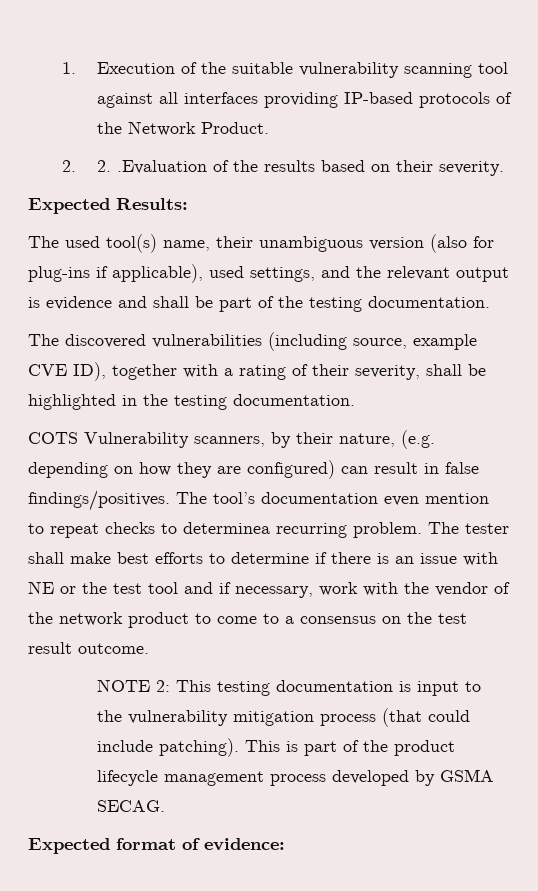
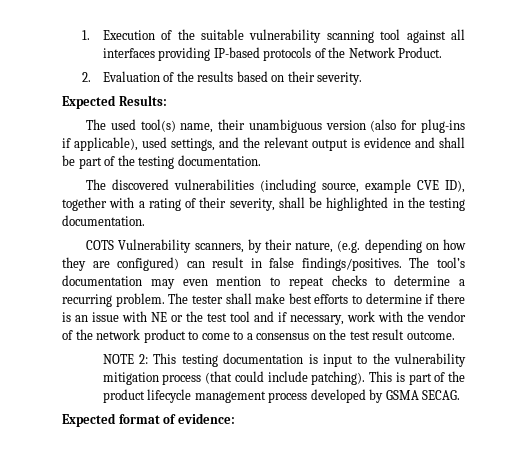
[96,160,207,174] 2. .Evaluation -> [102,71,160,82] Evaluation
(378, 498) none -> [150,279,175,289] may
[183,522,270,534] determinea -> [394,275,465,286] determine a

